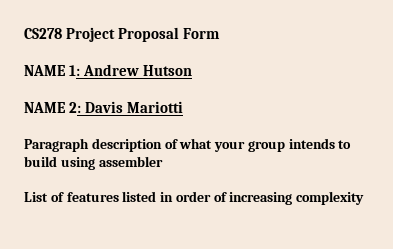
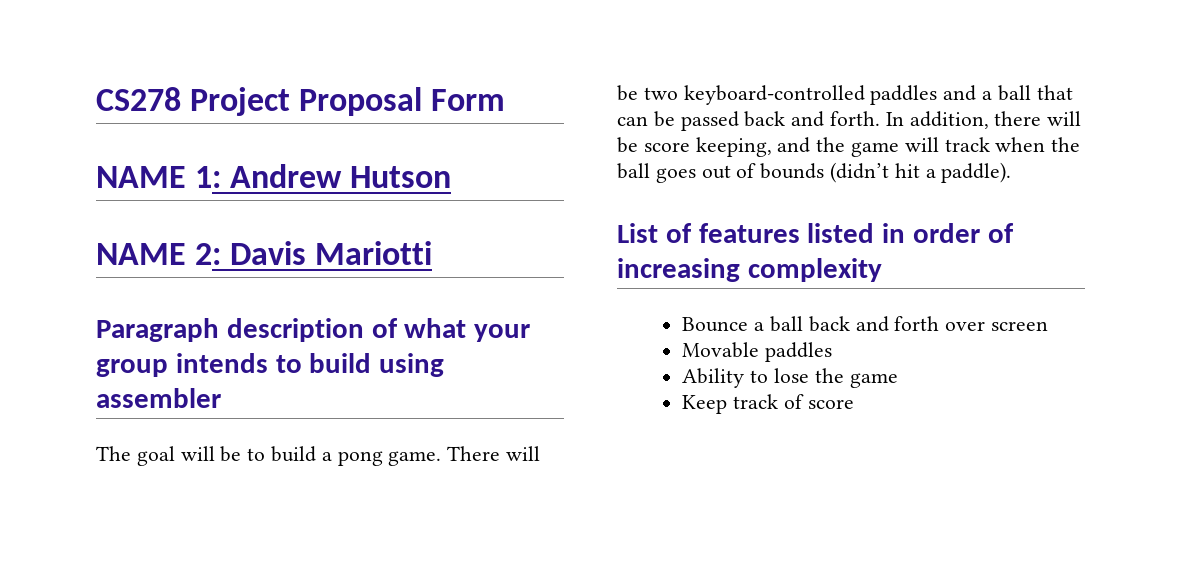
(163, 161) none -> [96,446,541,466] [617,85,1073,105] [617,111,1082,131] [617,137,1081,157] [617,162,1012,183] // The goal will be to build a pong game. There will be two keyboard-controlled paddles and a ball that can be passed back and forth. In addition, there will be score keeping, and the game will track when the ball goes out of bounds (didn’t hit a paddle).
(365, 198) none -> [682,316,1049,332] [682,342,833,362] [682,368,898,388] [682,394,854,414] // Bounce a ball back and forth over screen // Movable paddles // Ability to lose the game // Keep track of score

